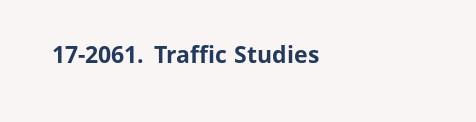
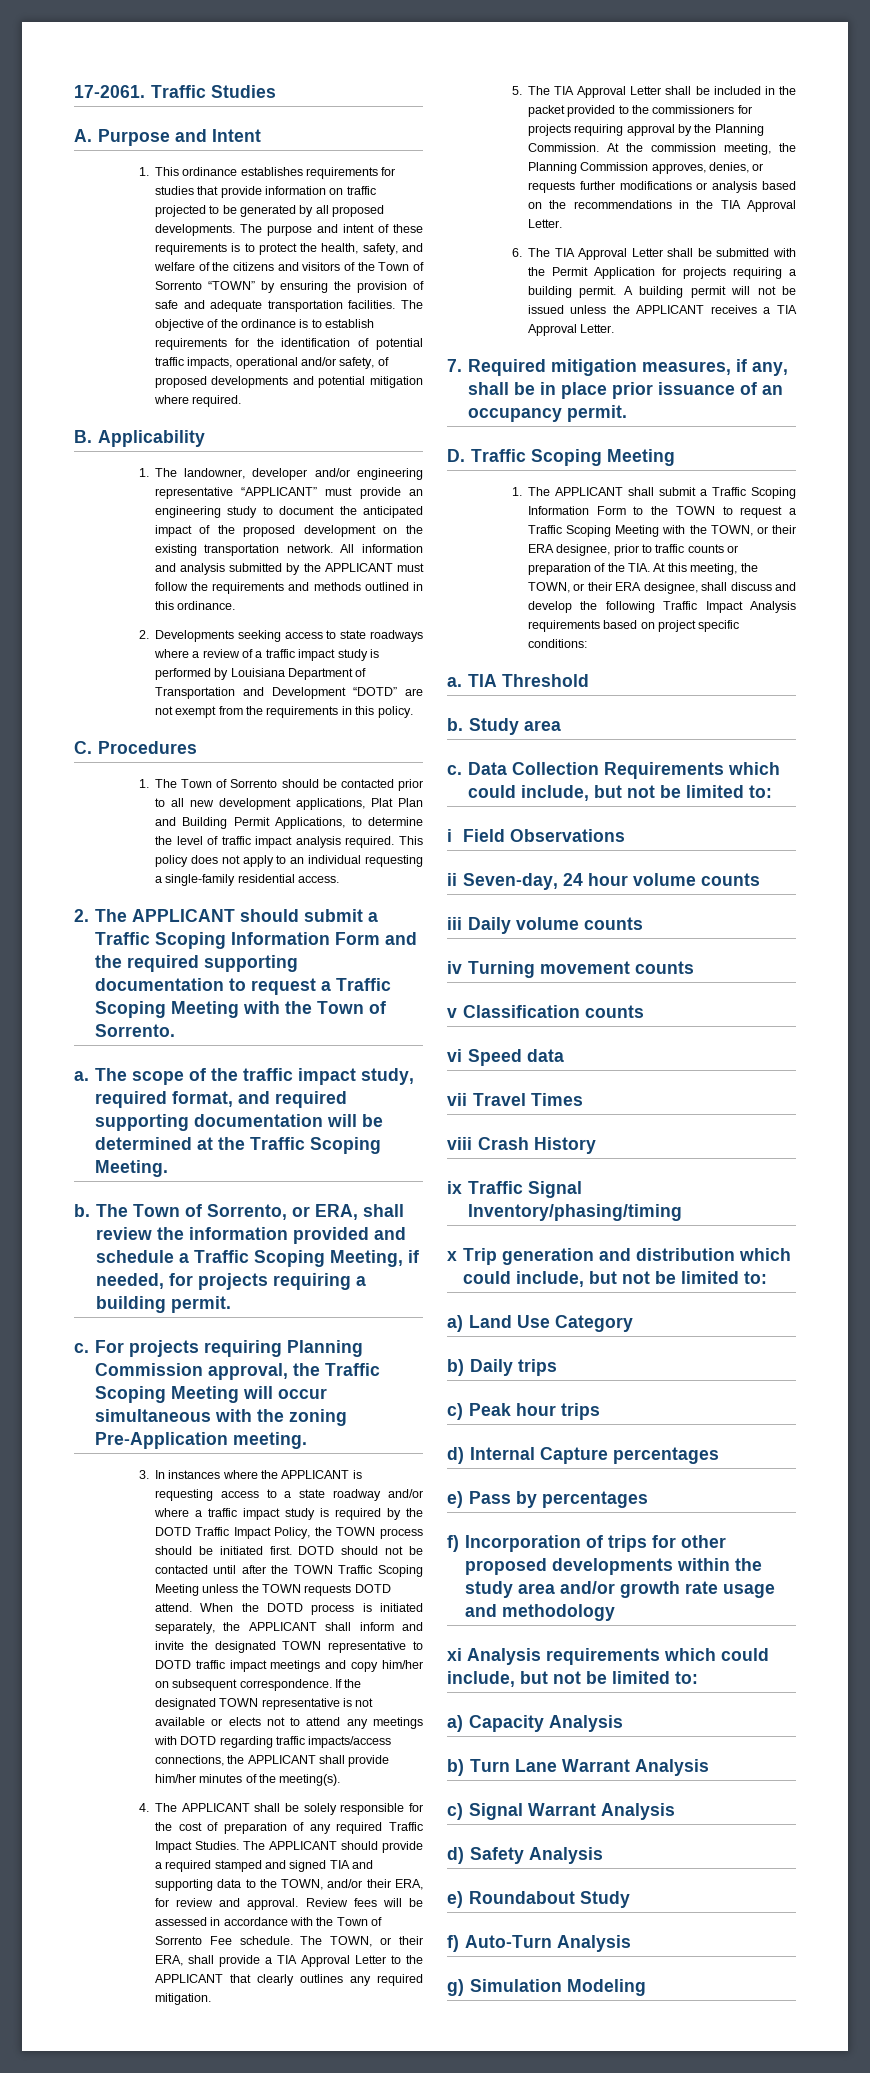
(319, 54) none -> [74,129,262,146] [138,167,396,179] [154,186,376,198] [154,205,385,217] [154,224,424,236] [154,243,423,255] [153,262,425,271] [154,281,425,293] [154,300,424,312] [154,319,375,331] [154,338,423,350] [154,357,389,369] [154,376,424,388] [153,395,242,407] [74,430,206,447] [138,468,424,480] [154,487,424,499] [154,506,423,518] [154,525,424,537] [154,544,424,556] [154,563,424,575] [154,582,423,594] [154,601,236,610] [138,630,423,642] [153,649,379,661] [154,668,367,680] [154,687,424,699] [154,706,413,718] [74,741,198,754] [138,779,423,791] [154,798,423,810] [154,817,423,829] [154,836,423,848] [154,855,423,867] [154,874,340,886] [74,909,379,922] [95,932,418,949] [95,955,299,972] [95,978,392,995] [95,1001,387,1018] [95,1024,176,1037] [74,1068,415,1085] [95,1091,348,1108] [95,1114,384,1131] [95,1137,382,1154] [95,1160,169,1177] [74,1204,405,1220] [96,1227,407,1244] [96,1250,420,1267] [96,1273,367,1290] [96,1296,232,1313] [74,1340,364,1357] [95,1363,381,1380] [95,1386,328,1403] [95,1409,348,1426] [95,1432,308,1449] [138,1470,362,1479] [154,1489,423,1501] [153,1508,423,1520] [154,1527,424,1539] [154,1546,423,1555] [154,1565,424,1577] [154,1584,391,1596] [154,1603,423,1615] [154,1622,423,1634] [154,1641,423,1653] [154,1660,423,1672] [154,1679,362,1691] [154,1698,374,1710] [154,1717,423,1729] [153,1736,392,1748] [154,1755,390,1767] [154,1774,341,1786] [138,1803,423,1815] [154,1822,423,1834] [154,1841,423,1853] [154,1860,374,1872] [154,1879,423,1891] [154,1898,424,1910] [154,1917,383,1926] [154,1936,423,1947] [154,1955,423,1967] [154,1974,423,1986] [154,1993,211,2005] [511,86,796,98] [527,105,752,117] [527,124,764,136] [527,143,796,155] [527,162,764,174] [527,181,796,193] [527,200,796,212] [527,219,562,228] [511,248,796,260] [527,267,796,279] [527,286,796,298] [527,305,797,314] [527,324,615,336] [447,359,789,376] [468,382,784,399] [468,405,628,422] [447,449,676,466] [511,487,796,499] [527,506,796,518] [527,525,796,537] [527,544,739,556] [527,563,758,575] [527,582,796,594] [527,601,796,613] [527,620,740,632] [527,639,587,648] [447,674,590,687] [447,718,562,735] [447,762,781,779] [468,785,773,801] [447,829,626,842] [447,873,761,890] [447,917,644,934] [447,961,695,978] [447,1005,645,1018] [447,1049,565,1066] [447,1093,584,1106] [447,1137,597,1154] [447,1181,583,1198] [468,1204,683,1221] [447,1248,792,1265] [463,1271,768,1287] [447,1315,634,1332] [447,1359,558,1376] [447,1403,601,1420] [447,1447,720,1464] [447,1491,649,1508] [447,1535,727,1552] [465,1558,763,1575] [465,1581,776,1598] [465,1604,616,1621] [447,1648,769,1665] [447,1671,698,1687] [447,1715,624,1732] [447,1759,710,1776] [447,1803,676,1820] [447,1847,604,1864] [447,1891,631,1908] [447,1935,632,1952] [447,1979,647,1996] // A. Purpose and Intent // 1. This ordinance establishes requirements for studies that provide information on traffic projected to be generated by all proposed developments. The purpose and intent of these requirements is to protect the health, safety, and welfare of the citizens and visitors of the Town of Sorrento “TOWN” by ensuring the provision of safe and adequate transportation facilities. The objective of the ordinance is to establish requirements for the identification of potential traffic impacts, operational and/or safety, of proposed developments and potential mitigation where required. // B. Applicability // 1. The landowner, developer and/or engineering representative “APPLICANT” must provide an engineering study to document the anticipated impact of the proposed development on the existing transportation network. All information and analysis submitted by the APPLICANT must follow the requirements and methods outlined in this ordinance. // 2. Developments seeking access to state roadways where a review of a traffic impact study is performed by Louisiana Department of Transportation and Development “DOTD” are not exempt from the requirements in this policy. // C. Procedures // 1. The Town of Sorrento should be contacted prior to all new development applications, Plat Plan and Building Permit Applications, to determine the level of traffic impact analysis required. This policy does not apply to an individual requesting a single-family residential access. // 2. The APPLICANT should submit a Traffic Scoping Information Form and the required supporting documentation to request a Traffic Scoping Meeting with the Town of Sorrento. // a. The scope of the traffic impact study, required format, and required supporting documentation will be determined at the Traffic Scoping Meeting. // b. The Town of Sorrento, or ERA, shall review the information provided and schedule a Traffic Scoping Meeting, if needed, for projects requiring a building permit. // c. For projects requiring Planning Commission approval, the Traffic Scoping Meeting will occur simultaneous with the zoning Pre-Application meeting. // 3. In instances where the APPLICANT is requesting access to a state roadway and/or where a traffic impact study is required by the DOTD Traffic Impact Policy, the TOWN process should be initiated first. DOTD should not be contacted until after the TOWN Traffic Scoping Meeting unless the TOWN requests DOTD attend. When the DOTD process is initiated separately, the APPLICANT shall inform and invite the designated TOWN representative to DOTD traffic impact meetings and copy him/her on subsequent correspondence. If the designated TOWN representative is not available or elects not to attend any meetings with DOTD regarding traffic impacts/access connections, the APPLICANT shall provide him/her minutes of the meeting(s). // 4. The APPLICANT shall be solely responsible for the cost of preparation of any required Traffic Impact Studies. The APPLICANT should provide a required stamped and signed TIA and supporting data to the TOWN, and/or their ERA, for review and approval. Review fees will be assessed in accordance with the Town of Sorrento Fee schedule. The TOWN, or their ERA, shall provide a TIA Approval Letter to the APPLICANT that clearly outlines any required mitigation. // 5. The TIA Approval Letter shall be included in the packet provided to the commissioners for projects requiring approval by the Planning Commission. At the commission meeting, the Planning Commission approves, denies, or requests further modifications or analysis based on the recommendations in the TIA Approval Letter. // 6. The TIA Approval Letter shall be submitted with the Permit Application for projects requiring a building permit. A building permit will not be issued unless the APPLICANT receives a TIA Approval Letter. // 7. Required mitigation measures, if any, shall be in place prior issuance of an occupancy permit. // D. Traffic Scoping Meeting // 1. The APPLICANT shall submit a Traffic Scoping Information Form to the TOWN to request a Traffic Scoping Meeting with the TOWN, or their ERA designee, prior to traffic counts or preparation of the TIA. At this meeting, the TOWN, or their ERA designee, shall discuss and develop the following Traffic Impact Analysis requirements based on project specific conditions: // a. TIA Threshold // b. Study area // c. Data Collection Requirements which could include, but not be limited to: // i Field Observations // ii Seven-day, 24 hour volume counts // iii Daily volume counts // iv Turning movement counts // v Classification counts // vi Speed data // vii Travel Times // viii Crash History // ix Traffic Signal Inventory/phasing/timing // x Trip generation and distribution which could include, but not be limited to: // a) Land Use Category // b) Daily trips // c) Peak hour trips // d) Internal Capture percentages // e) Pass by percentages // f) Incorporation of trips for other proposed developments within the study area and/or growth rate usage and methodology // xi Analysis requirements which could include, but not be limited to: // a) Capacity Analysis // b) Turn Lane Warrant Analysis // c) Signal Warrant Analysis // d) Safety Analysis // e) Roundabout Study // f) Auto-Turn Analysis // g) Simulation Modeling

